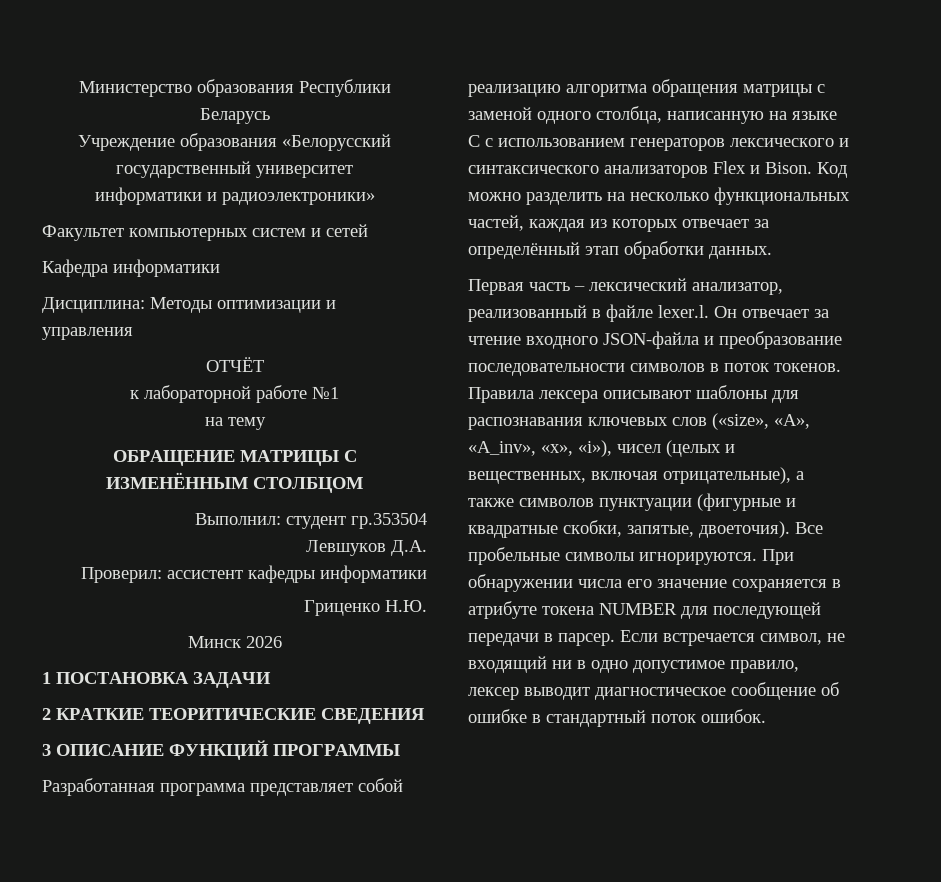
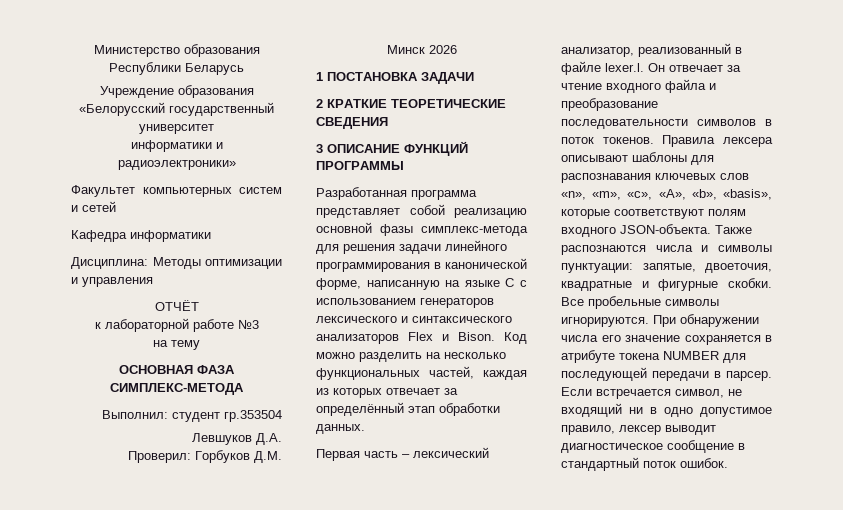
[312,386,339,399] №1 -> [237,319,259,329] №3
[112,450,357,466] [106,472,363,493] ОБРАЩЕНИЕ МАТРИЦЫ С ИЗМЕНЁННЫМ СТОЛБЦОМ -> [119,365,235,374] [110,383,244,395] ОСНОВНАЯ ФАЗА СИМПЛЕКС-МЕТОДА
[167,565,427,583] [304,600,427,616] ассистент кафедры информатики // Гриценко Н.Ю. -> [195,450,282,463] Горбуков Д.М.
[149,708,316,720] ТЕОРИТИЧЕСКИЕ -> [391,99,506,108] ТЕОРЕТИЧЕСКИЕ
[566,79,825,97] [468,106,662,124] алгоритма обращения матрицы с заменой одного столбца, -> [316,222,528,236] [316,240,507,254] [316,258,527,272] [316,278,361,290] основной фазы симплекс-метода для решения задачи линейного программирования в канонической форме,
[603,331,699,349] JSON-файла -> [665,79,706,93] файла
[712,413,810,430] [468,440,735,457] [468,467,804,484] [468,493,796,511] [468,520,790,538] («size», «A», «A_inv», «x», «i»), чисел (целых и вещественных, включая отрицательные), а также символов пунктуации (фигурные и квадратные скобки, запятые, двоеточия). -> [561,189,772,200] [561,209,746,219] [561,224,752,237] [561,245,772,255] [561,263,772,273] [561,278,772,291] «n», «m», «c», «A», «b», «basis», которые соответствуют полям входного JSON-объекта. Также распознаются числа и символы пунктуации: запятые, двоеточия, квадратные и фигурные скобки.
[821,682,839,696] [468,709,527,723] об ошибке -> (734, 446) none

